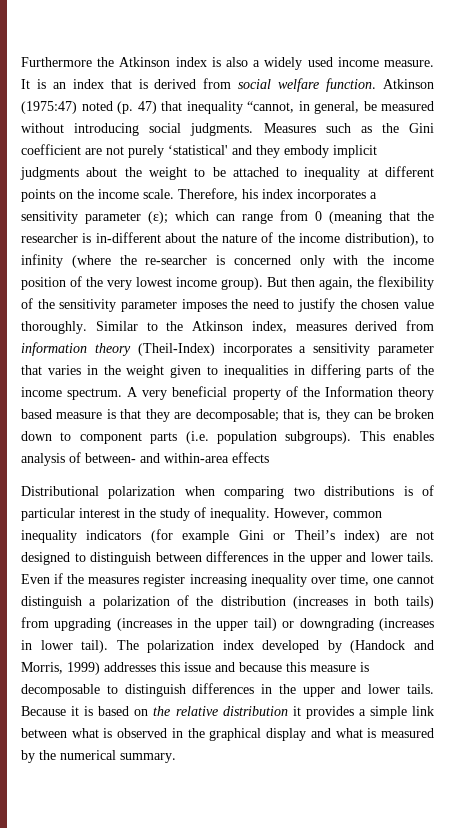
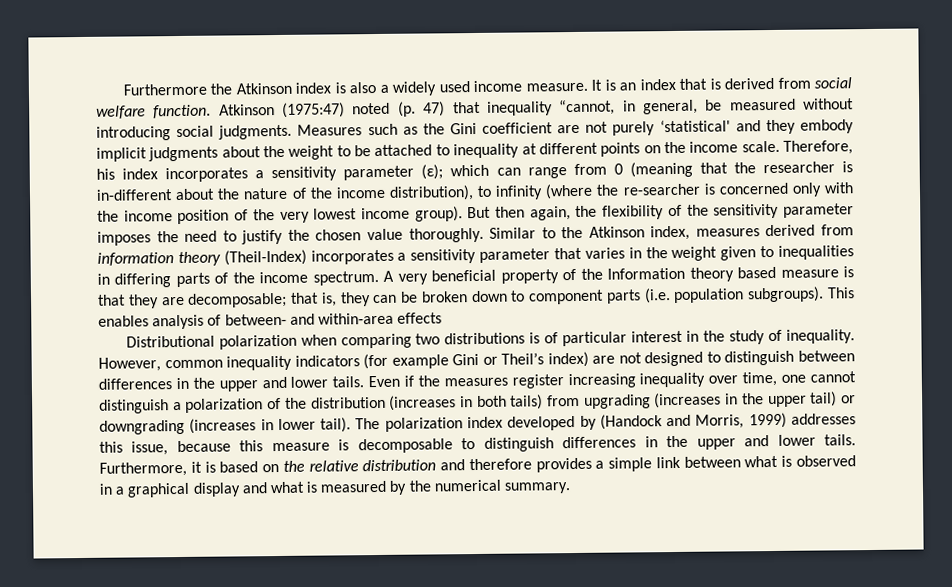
[184,662,235,672] issue and -> [131,441,169,456] issue,
[21,706,66,716] Because -> [99,461,187,477] Furthermore,
[292,706,301,716] it -> [440,458,532,471] and therefore
[187,728,205,738] the -> [115,486,126,495] a

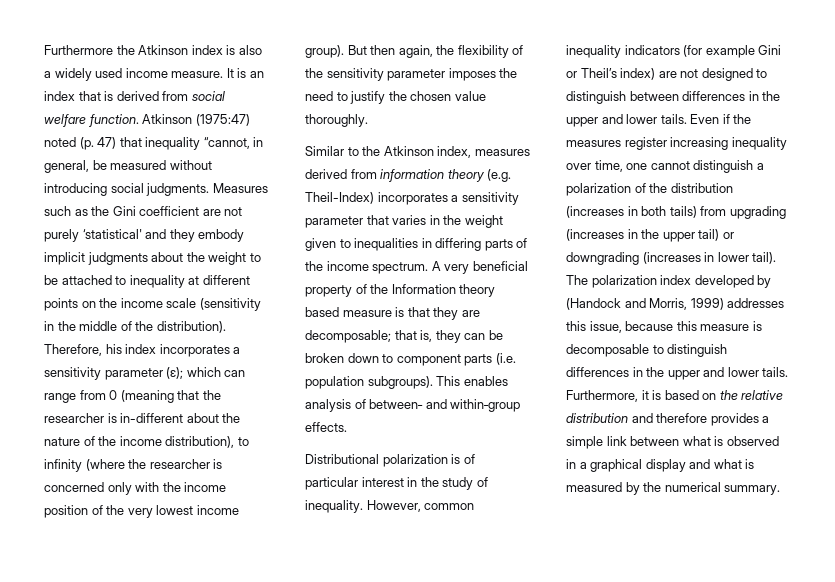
[741,140,780,153] scale. -> [166,298,261,311] [44,321,226,333] scale (sensitivity in the middle of the distribution).
[622,183,701,196] re-searcher -> [149,459,210,469] researcher
(484, 235) none -> (368, 120) //
[223,249,307,266] (Theil-Index) -> [487,169,512,182] [305,192,374,204] (e.g. Theil-Index)
[317,312,443,325] within‐area effects -> [450,399,521,412] [305,422,347,432] within‐group effects.
[300,332,526,349] when comparing two distributions -> (448, 460) none

